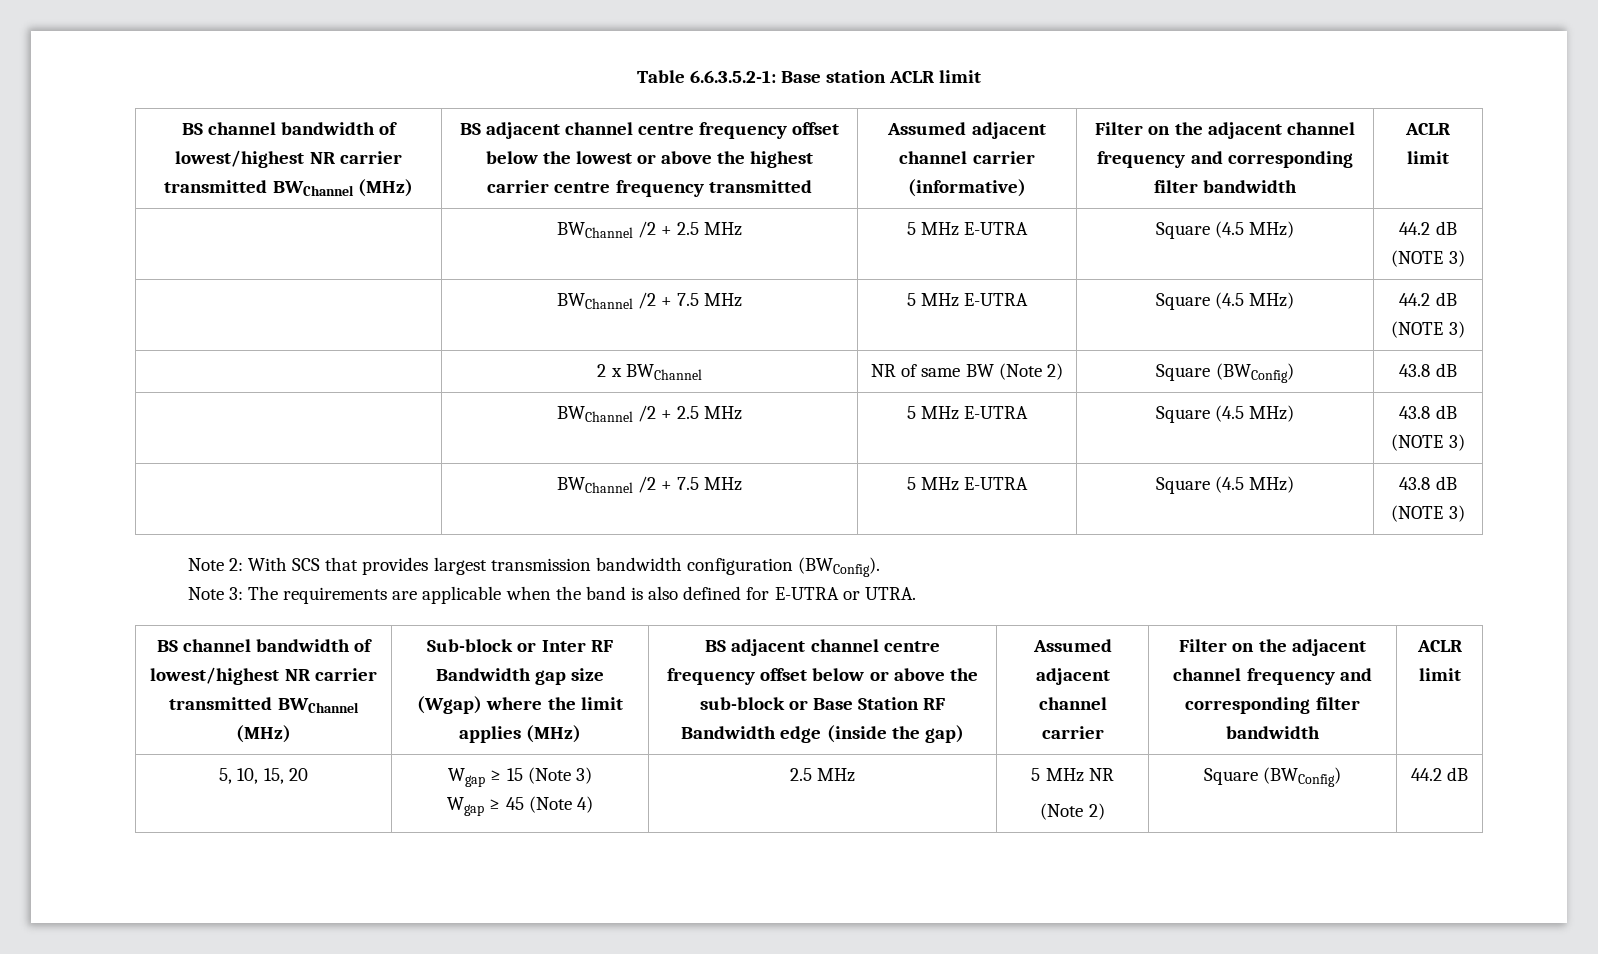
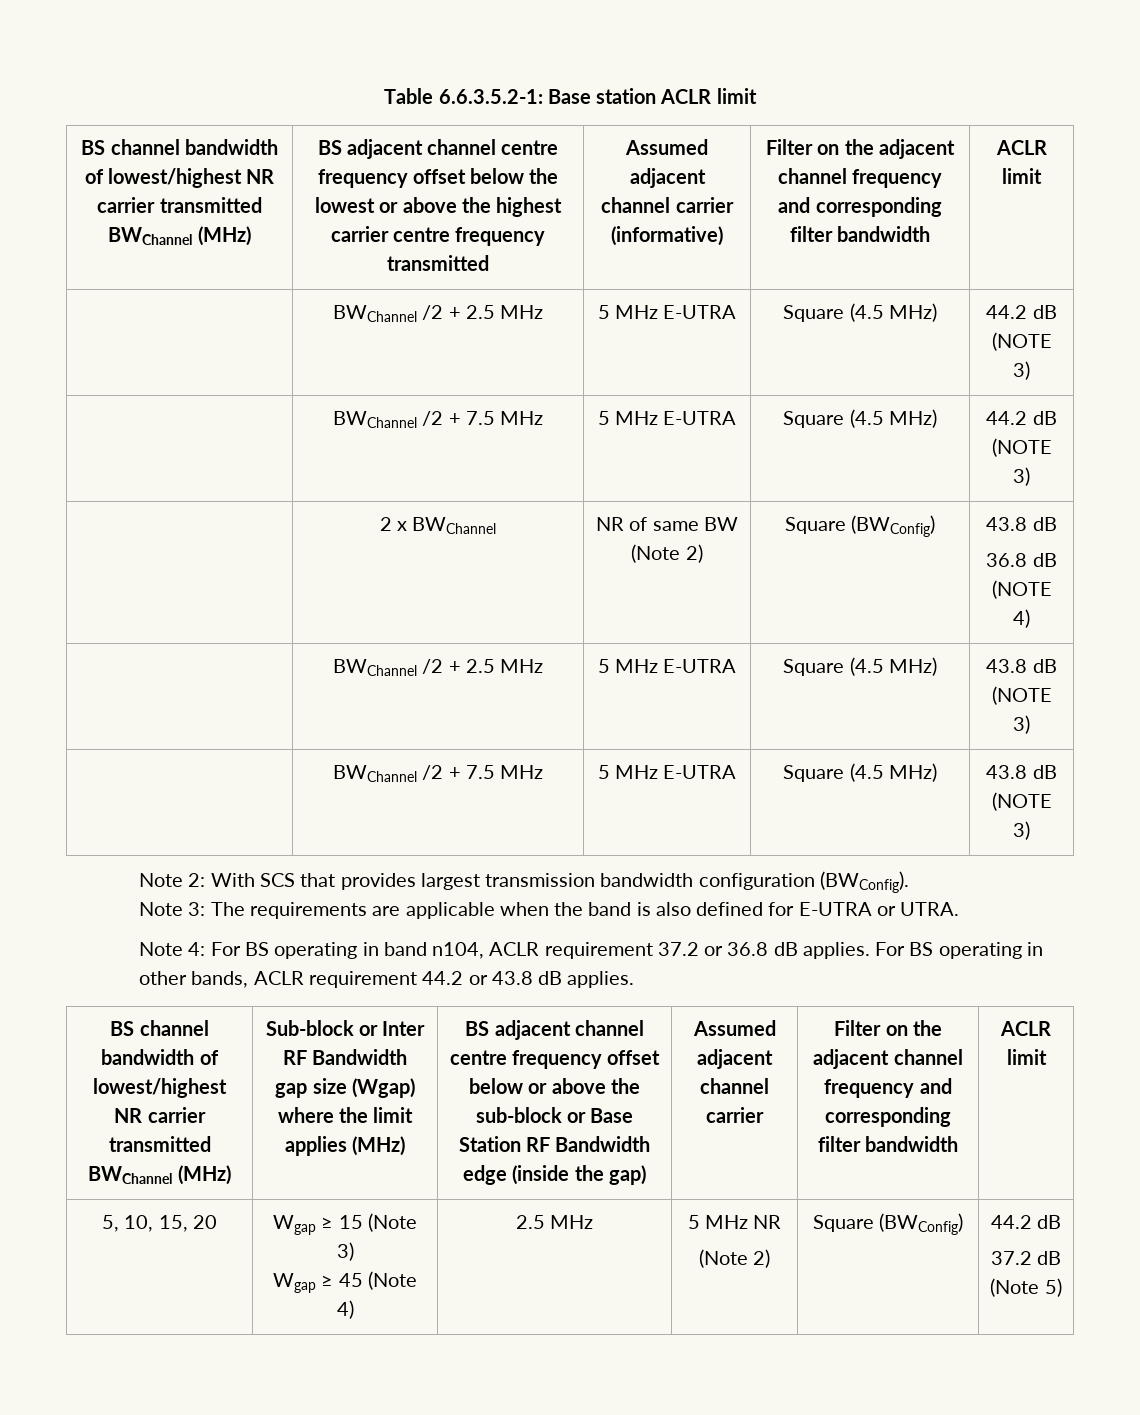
(1457, 370) none -> [986,553,1057,567] [991,580,1052,599] [1013,609,1030,628] // 36.8 dB (NOTE 4)
(916, 593) none -> [139,942,1043,959] [139,971,635,988] // Note 4: For BS operating in band n104, ACLR requirement 37.2 or 36.8 dB applies. For BS operating in other bands, ACLR requirement 44.2 or 43.8 dB applies.
(1469, 774) none -> [990,1251,1062,1265] [990,1278,1062,1297] // 37.2 dB (Note 5)

